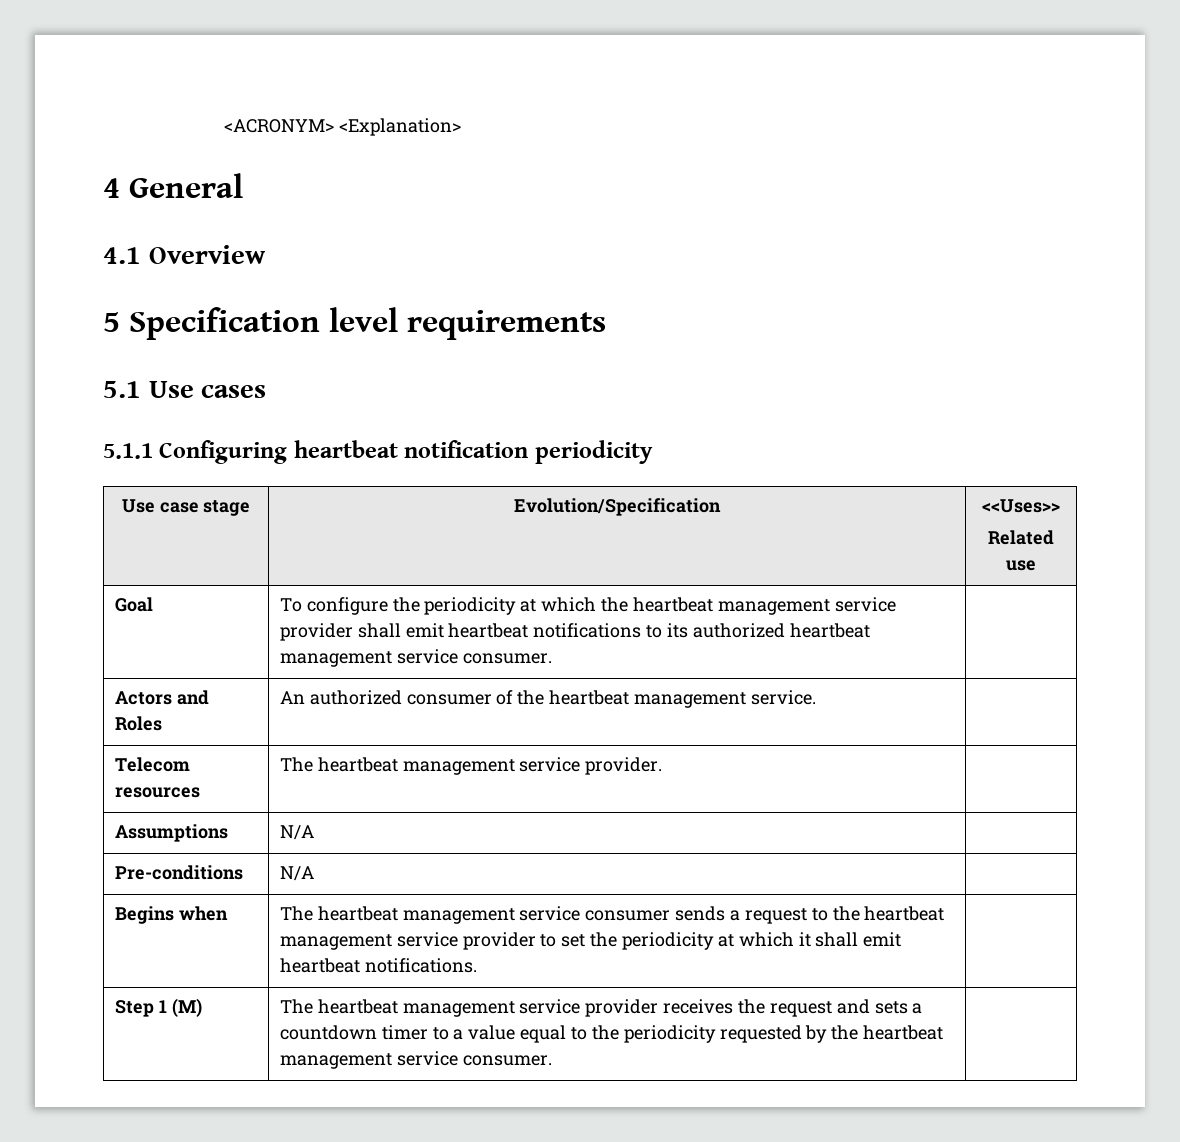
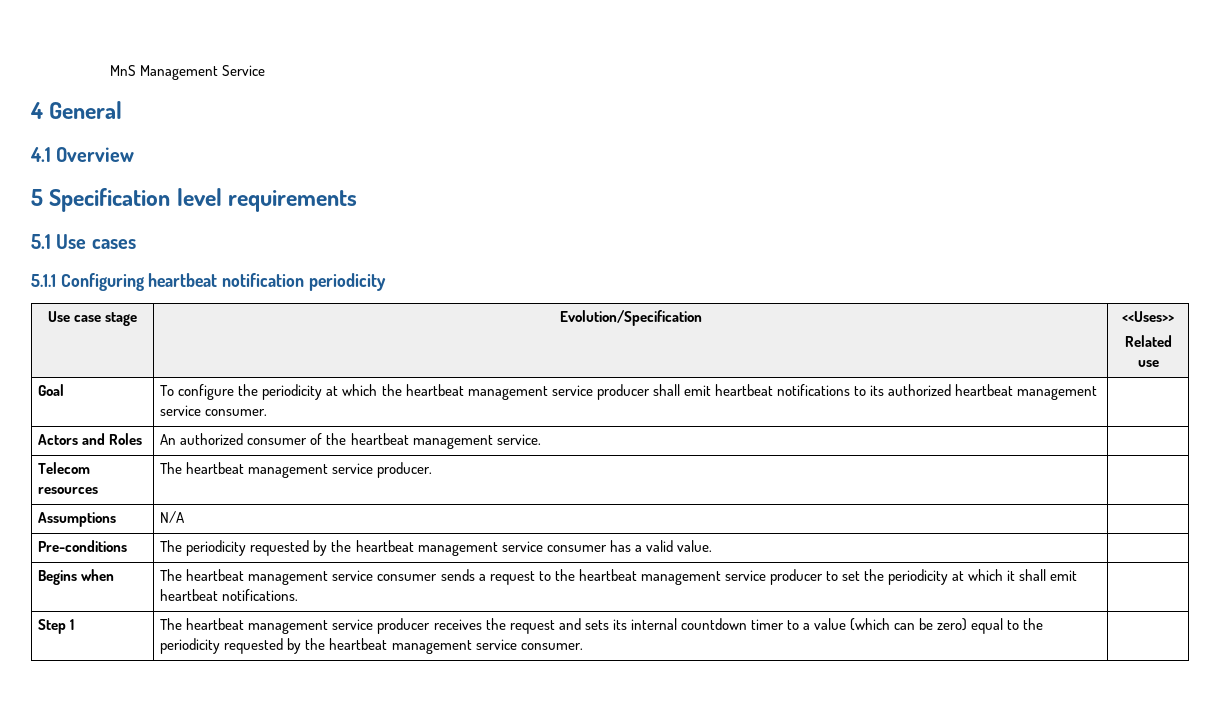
[223,118,461,136] <ACRONYM> <Explanation> -> [109,65,265,80] MnS Management Service
[279,623,353,641] provider -> [596,384,650,400] producer
[585,757,663,775] provider. -> [377,462,433,478] producer.
[279,866,314,881] N/A -> [160,540,712,556] The periodicity requested by the heartbeat management service consumer has a valid value.
[462,932,536,950] provider -> [769,569,823,585] producer
[171,998,202,1017] [279,999,659,1017] (M) | The heartbeat management service provider -> [160,618,431,634] | The heartbeat management service producer
[912,1003,923,1014] a -> [612,618,677,630] its internal
(516, 1032) none -> [850,618,968,631] (which can be zero)

